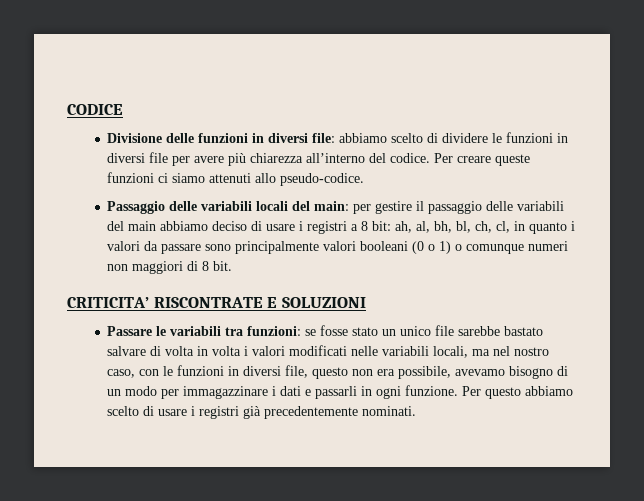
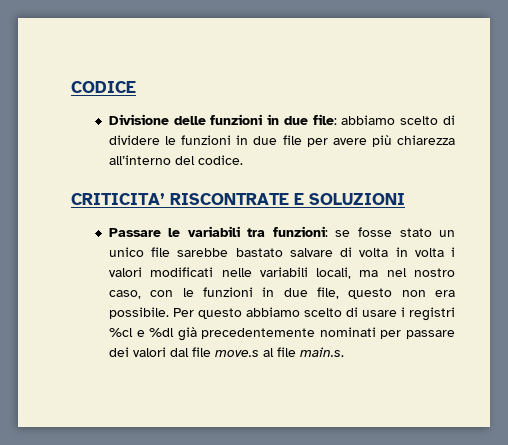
[268,133,309,143] diversi -> [283,116,308,125] due
[107,153,146,163] diversi -> [253,136,278,145] due
[434,153,531,166] [107,172,365,186] [107,201,565,214] [107,221,576,234] [107,241,569,254] [107,261,233,274] Per creare queste funzioni ci siamo attenuti allo pseudo-codice. // Passaggio delle variabili locali del main: per gestire il passaggio delle variabili del main abbiamo deciso di usare i registri a 8 bit: ah, al, bh, bl, ch, cl, in quanto i valori da passare sono principalmente valori booleani (0 o 1) o comunque numeri non maggiori di 8 bit. -> (243, 160) none
[243,366,282,376] diversi -> [283,288,308,297] due
[398,366,569,379] [107,385,459,399] possibile, avevamo bisogno di un modo per immagazzinare i dati e passarli in ogni funzione. -> [108,307,169,319] possibile.
[243,406,417,419] già precedentemente nominati. -> [108,327,455,341] [108,347,344,357] %cl e %dl già precedentemente nominati per passare dei valori dal file move.s al file main.s.

